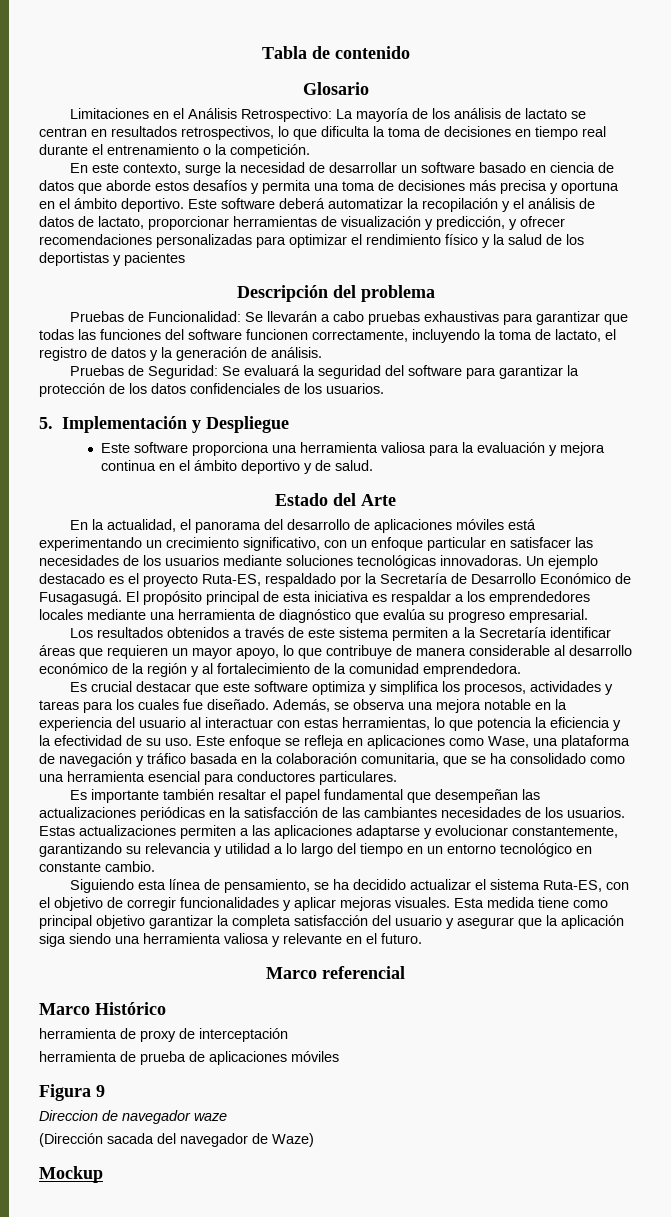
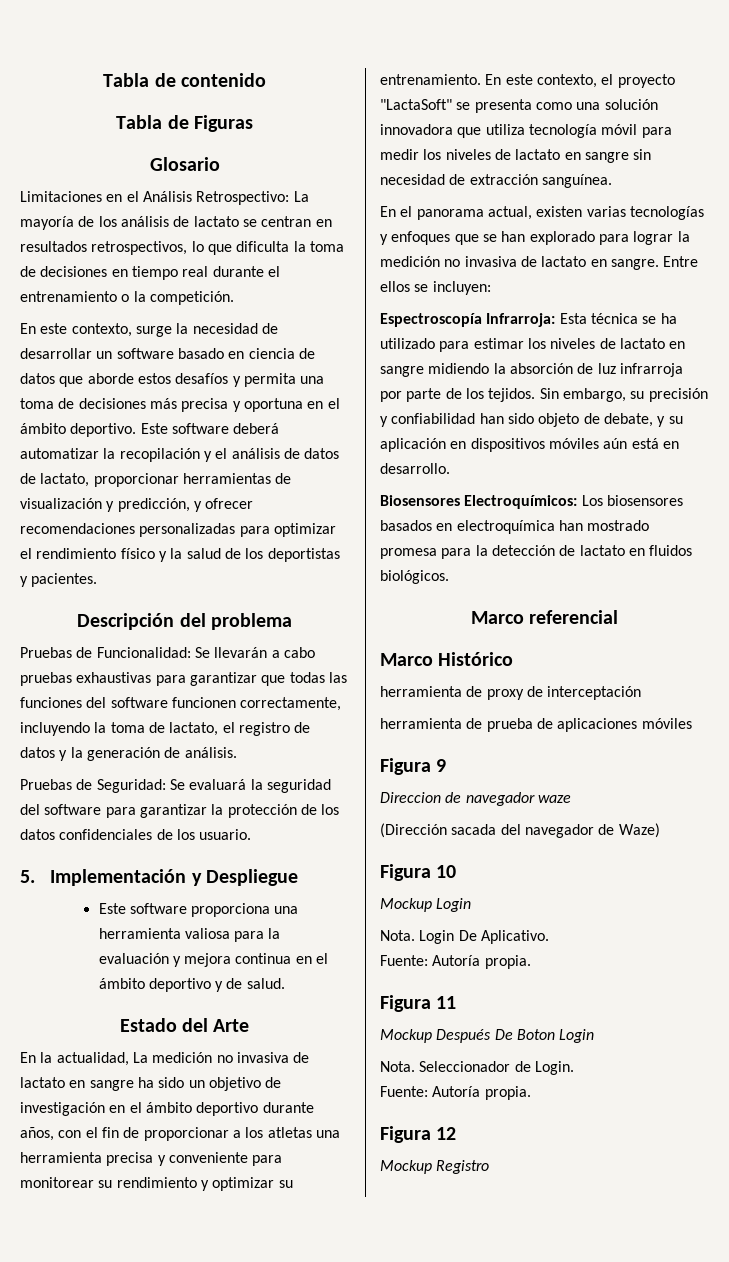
(410, 52) none -> [116,115,253,132] // Tabla de Figuras
[124,252,185,266] pacientes -> [31,573,98,587] pacientes.
[326,383,384,394] usuarios. -> [199,829,252,840] usuario.
[180,519,537,533] [39,537,593,551] [39,555,598,569] [39,573,631,587] [39,591,590,605] [39,609,588,623] [70,627,612,641] [39,645,632,659] [39,663,521,677] [70,681,614,695] [39,699,567,713] [39,717,621,731] [39,735,630,749] [39,753,625,767] [39,771,397,785] [70,789,541,803] [39,807,625,821] [39,825,618,839] [39,843,592,857] [39,861,155,872] [70,879,630,893] [39,897,608,911] [39,915,624,929] [39,933,422,947] el panorama del desarrollo de aplicaciones móviles está experimentando un crecimiento significativo, con un enfoque particular en satisfacer las necesidades de los usuarios mediante soluciones tecnológicas innovadoras. Un ejemplo destacado es el proyecto Ruta-ES, respaldado por la Secretaría de Desarrollo Económico de Fusagasugá. El propósito principal de esta iniciativa es respaldar a los emprendedores locales mediante una herramienta de diagnóstico que evalúa su progreso empresarial. // Los resultados obtenidos a través de este sistema permiten a la Secretaría identificar áreas que requieren un mayor apoyo, lo que contribuye de manera considerable al desarrollo económico de la región y al fortalecimiento de la comunidad emprendedora. // Es crucial destacar que este software optimiza y simplifica los procesos, actividades y tareas para los cuales fue diseñado. Además, se observa una mejora notable en la experiencia del usuario al interactuar con estas herramientas, lo que potencia la eficiencia y la efectividad de su uso. Este enfoque se refleja en aplicaciones como Wase, una plataforma de navegación y tráfico basada en la colaboración comunitaria, que se ha consolidado como una herramienta esencial para conductores particulares. // Es importante también resaltar el papel fundamental que desempeñan las actualizaciones periódicas en la satisfacción de las cambiantes necesidades de los usuarios. Estas actualizaciones permiten a las aplicaciones adaptarse y evolucionar constantemente, garantizando su relevancia y utilidad a lo largo del tiempo en un entorno tecnológico en constante cambio. // Siguiendo esta línea de pensamiento, se ha decidido actualizar el sistema Ruta-ES, con el objetivo de corregir funcionalidades y aplicar mejoras visuales. Esta medida tiene como principal objetivo garantizar la completa satisfacción del usuario y asegurar que la aplicación siga siendo una herramienta valiosa y relevante en el futuro. -> [132,1052,310,1063] [20,1077,282,1091] [20,1102,314,1116] [20,1127,340,1141] [20,1152,283,1166] [20,1177,293,1191] [380,74,675,88] [380,99,658,113] [380,124,672,138] [380,149,652,163] [380,174,612,188] [380,206,704,220] [380,231,690,245] [380,256,699,270] [380,281,491,295] [380,313,677,327] [380,338,686,352] [380,363,683,377] [380,388,708,402] [380,413,683,427] [380,438,679,452] [380,463,450,474] [380,495,683,509] [380,520,650,534] [380,545,693,559] [380,570,449,584] La medición no invasiva de lactato en sangre ha sido un objetivo de investigación en el ámbito deportivo durante años, con el fin de proporcionar a los atletas una herramienta precisa y conveniente para monitorear su rendimiento y optimizar su entrenamiento. En este contexto, el proyecto "LactaSoft" se presenta como una solución innovadora que utiliza tecnología móvil para medir los niveles de lactato en sangre sin necesidad de extracción sanguínea. // En el panorama actual, existen varias tecnologías y enfoques que se han explorado para lograr la medición no invasiva de lactato en sangre. Entre ellos se incluyen: // Espectroscopía Infrarroja: Esta técnica se ha utilizado para estimar los niveles de lactato en sangre midiendo la absorción de luz infrarroja por parte de los tejidos. Sin embargo, su precisión y confiabilidad han sido objeto de debate, y su aplicación en dispositivos móviles aún está en desarrollo. // Biosensores Electroquímicos: Los biosensores basados en electroquímica han mostrado promesa para la detección de lactato en fluidos biológicos.
[39,1166,103,1183] // Mockup -> [380,864,457,881] [380,898,472,912] [380,930,549,944] [380,955,531,969] [380,995,457,1012] [380,1029,595,1043] [380,1061,574,1075] [380,1086,531,1100] [380,1126,457,1143] [380,1160,490,1174] // Figura 10 // Mockup Login // Nota. Login De Aplicativo. // Fuente: Autoría propia. // Figura 11 // Mockup Después De Boton Login // Nota. Seleccionador de Login. // Fuente: Autoría propia. // Figura 12 // Mockup Registro

